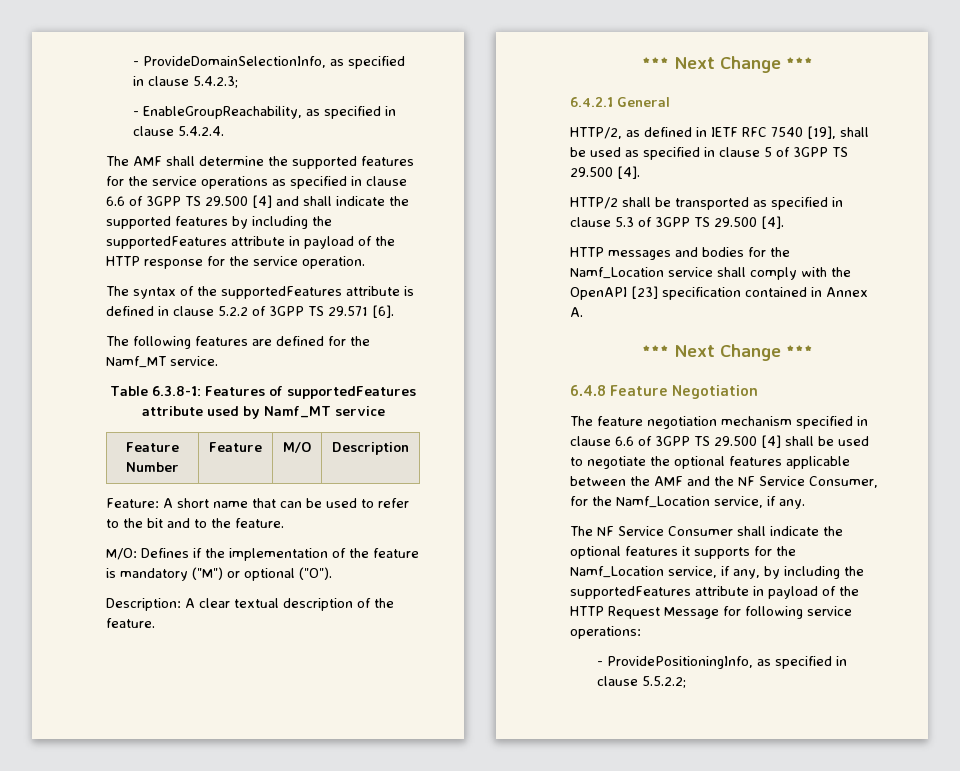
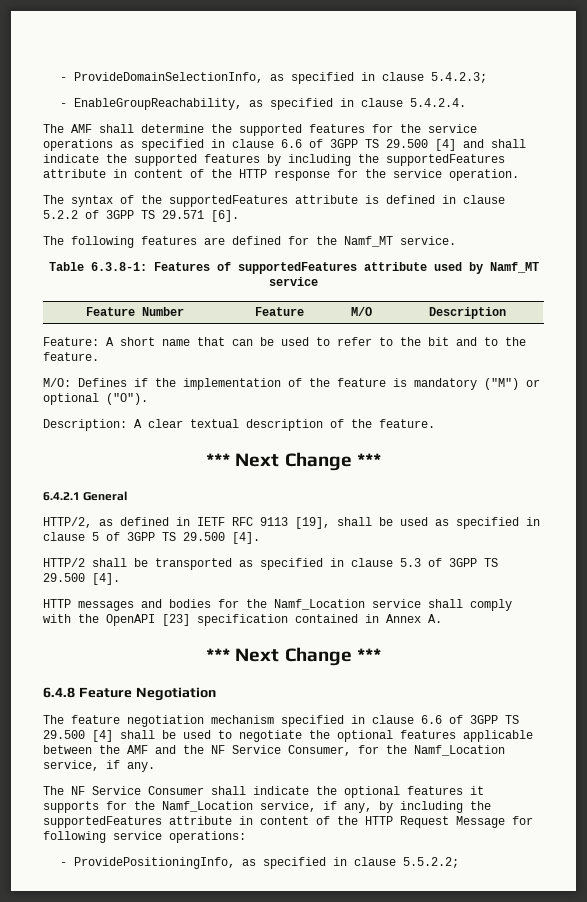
[304,236,354,249] payload -> [134,169,183,178] content
[771,127,803,137] 7540 -> [260,517,288,526] 9113
[768,586,818,599] payload -> [260,816,309,825] content

